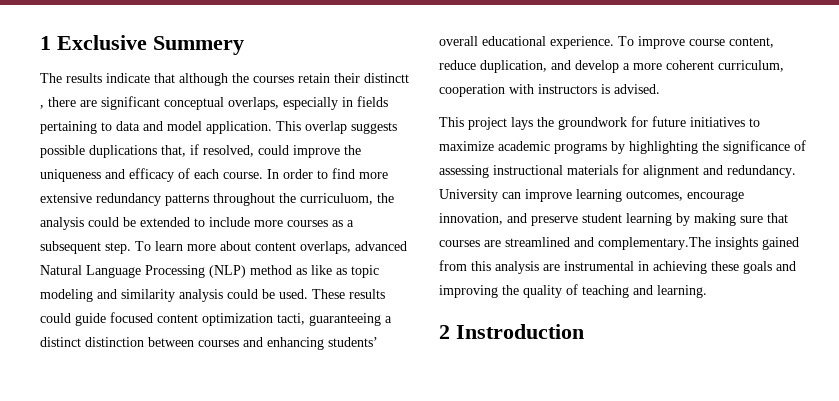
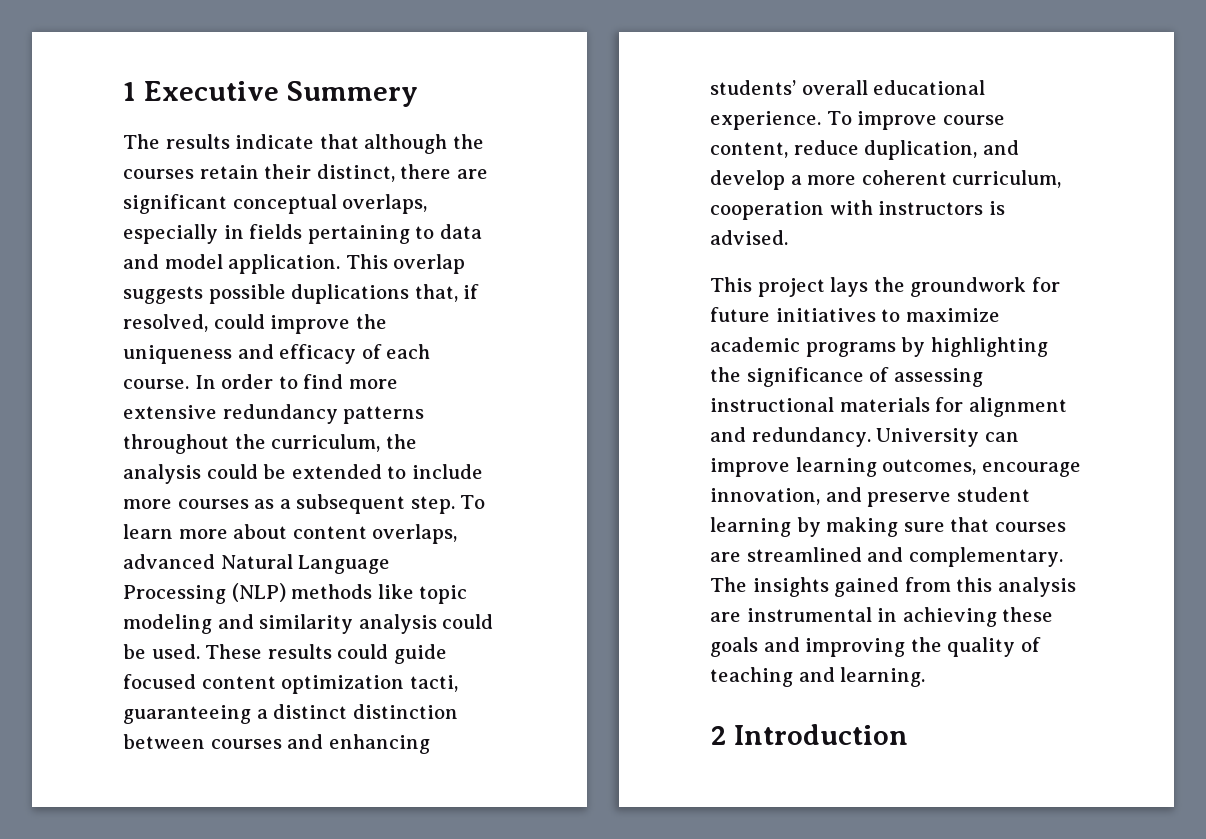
[57,35,147,50] Exclusive -> [143,81,279,101] Executive
[364,73,409,83] [40,105,44,109] distinctt , -> [316,164,395,182] distinct,
[300,193,373,205] curriculuom, -> [271,434,381,452] curriculum,
[250,265,347,275] method as like as -> [291,584,414,599] methods like
[598,237,711,250] complementary.The -> [908,547,1063,567] [710,577,747,592] complementary. The
[456,324,584,339] Instroduction -> [733,724,908,745] Introduction

